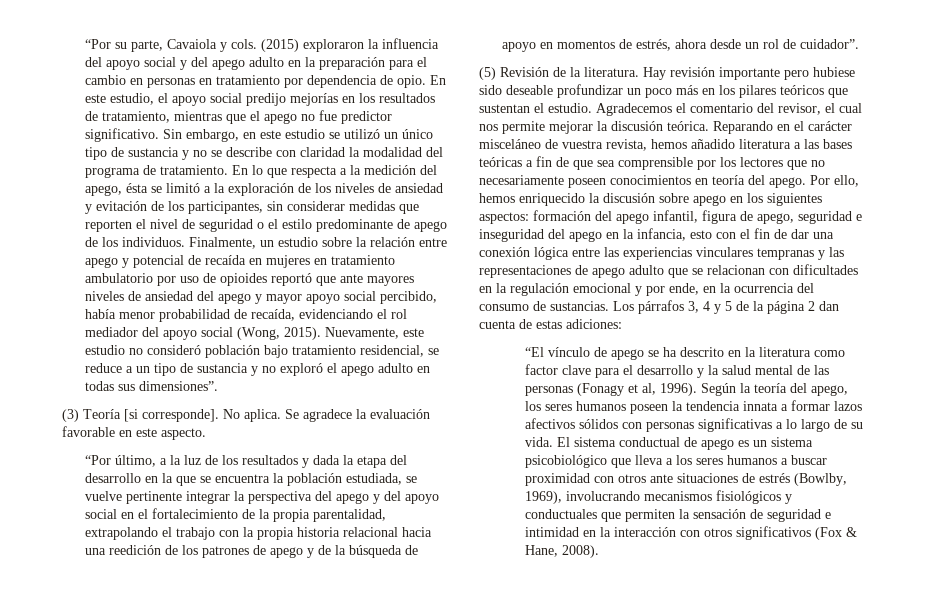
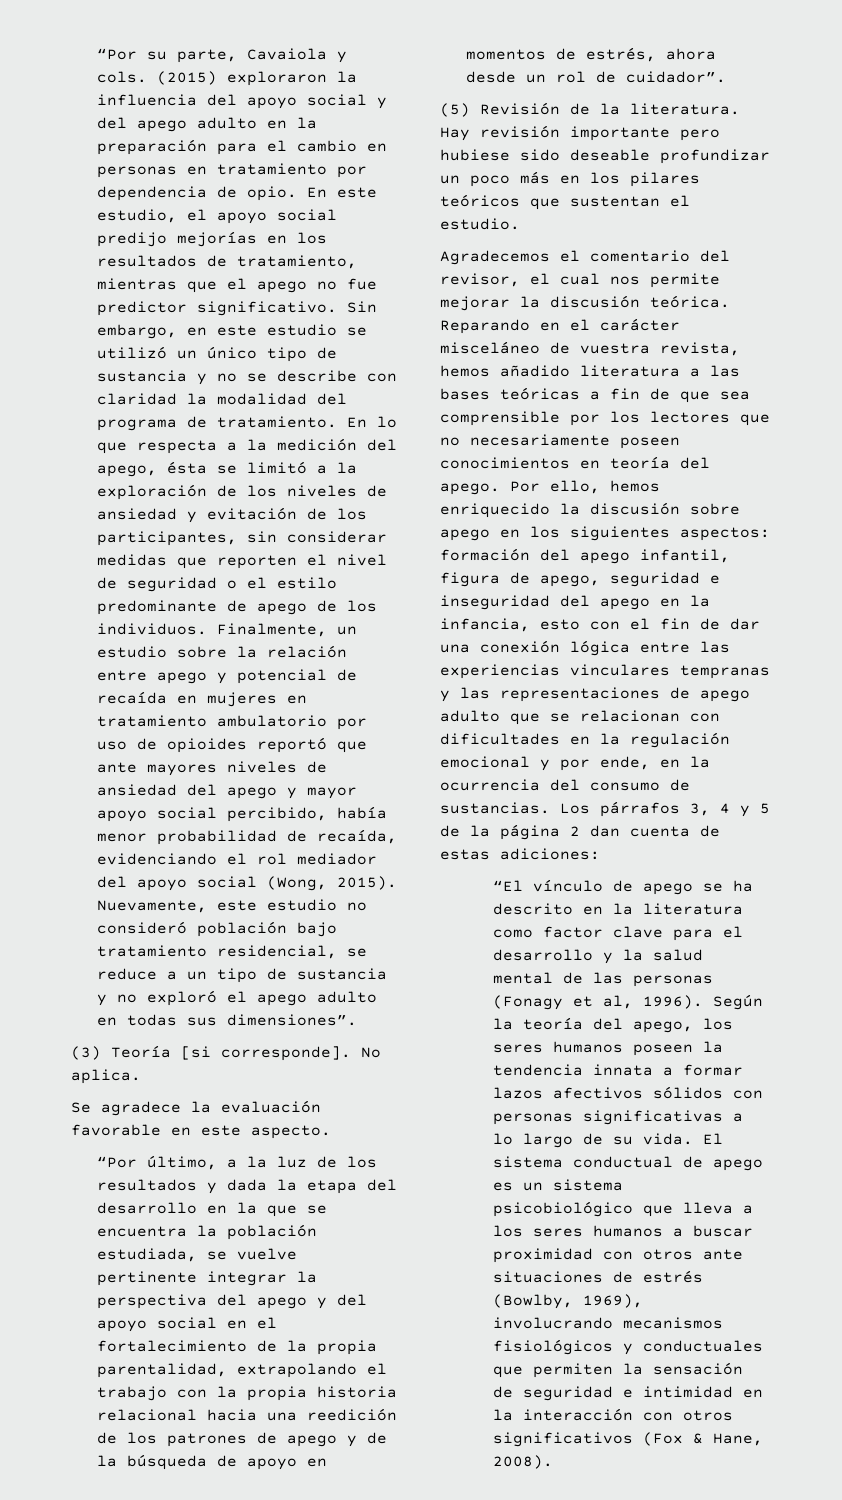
(281, 415) none -> (141, 1076) //
(592, 108) none -> (520, 224) //

